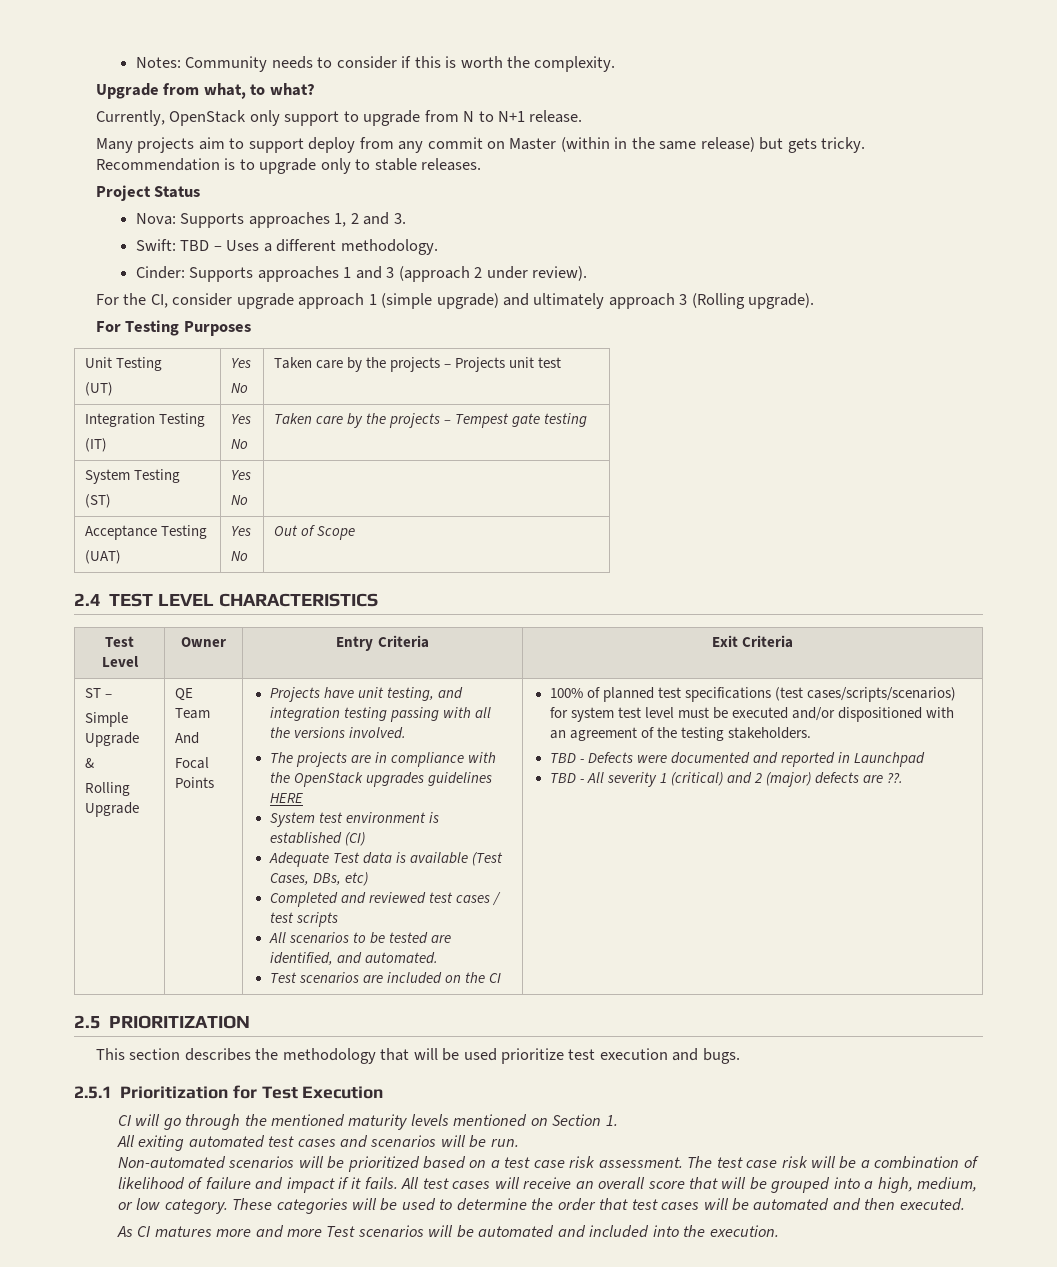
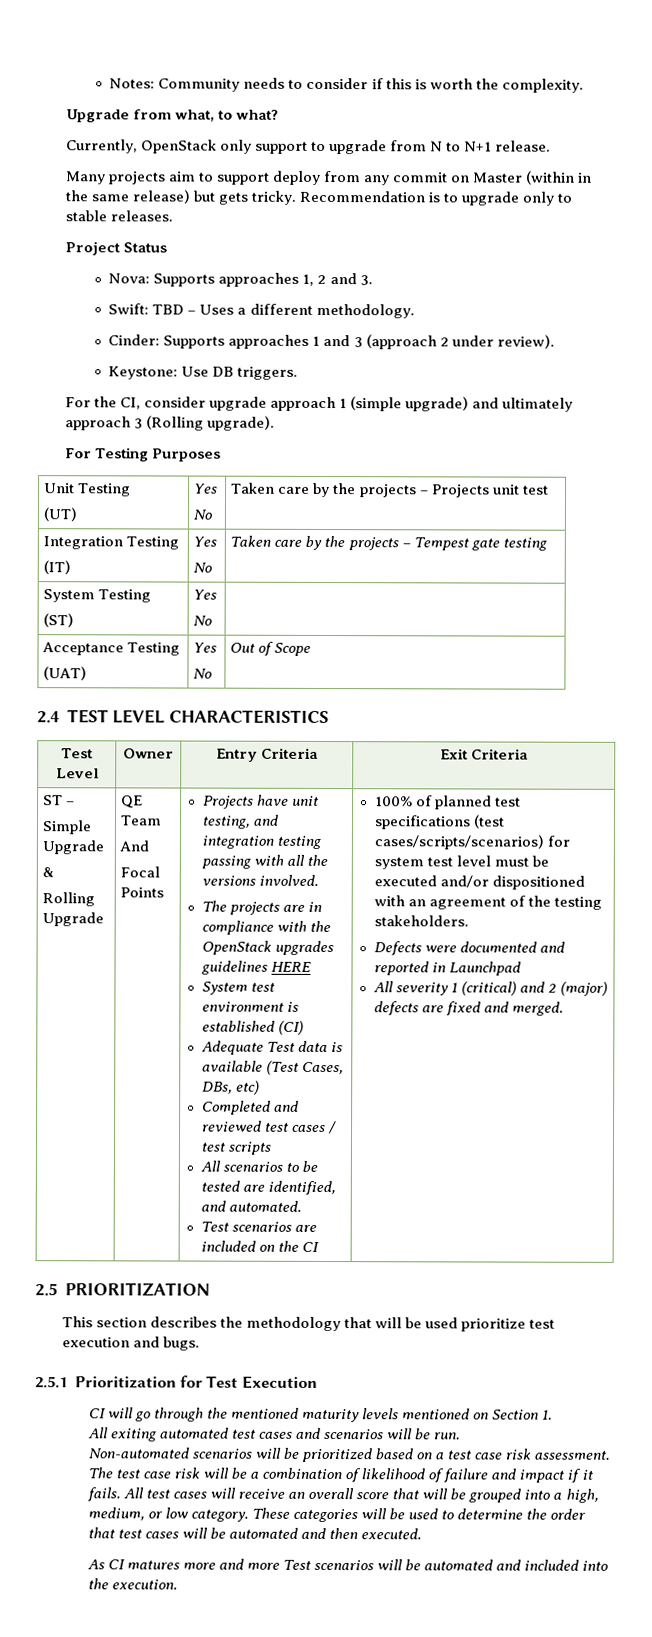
(587, 273) none -> [108,366,299,380] // Keystone: Use DB triggers.
[549,753,584,763] TBD - -> (469, 921) none
[549,773,584,783] TBD - -> (521, 968) none
[887,773,904,783] ??. -> [445,1001,565,1016] fixed and merged.

